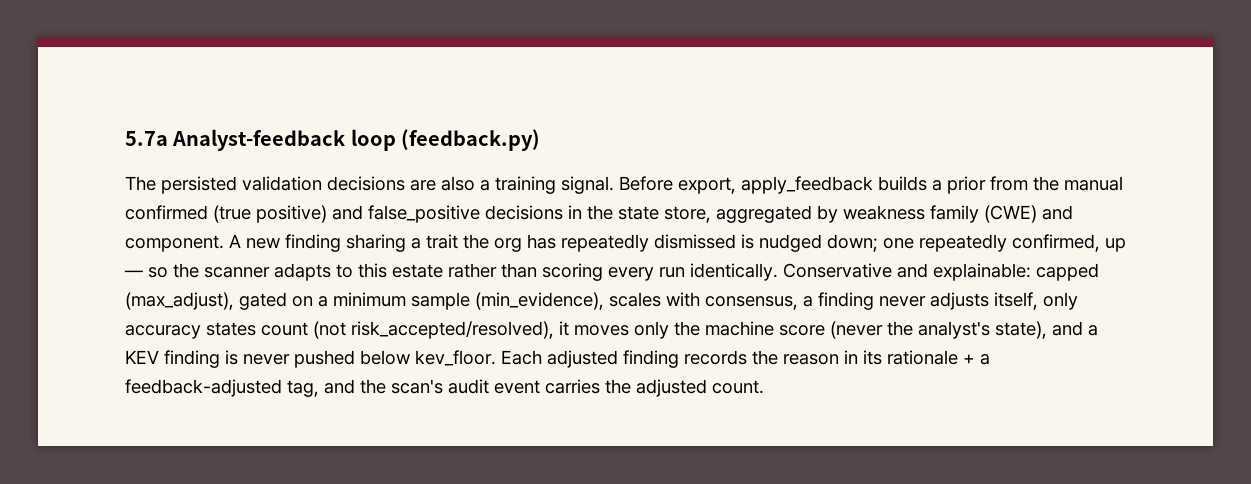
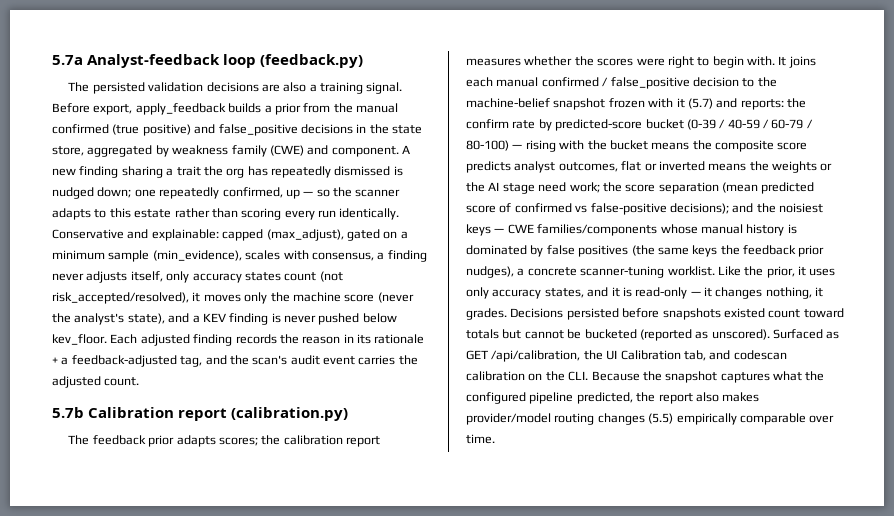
(764, 387) none -> [52,407,349,421] [68,435,381,447] [466,56,816,68] [466,77,777,89] [466,98,806,110] [466,119,813,131] [466,140,808,152] [466,161,833,173] [466,182,815,194] [466,203,823,215] [466,224,797,236] [466,245,825,257] [466,266,836,278] [466,287,824,299] [466,308,844,320] [466,329,840,341] [466,350,787,362] [466,371,825,383] [466,392,760,404] [466,413,835,425] [466,434,495,444] // 5.7b Calibration report (calibration.py) // The feedback prior adapts scores; the calibration report measures whether the scores were right to begin with. It joins each manual confirmed / false_positive decision to the machine-belief snapshot frozen with it (5.7) and reports: the confirm rate by predicted-score bucket (0-39 / 40-59 / 60-79 / 80-100) — rising with the bucket means the composite score predicts analyst outcomes, flat or inverted means the weights or the AI stage need work; the score separation (mean predicted score of confirmed vs false-positive decisions); and the noisiest keys — CWE families/components whose manual history is dominated by false positives (the same keys the feedback prior nudges), a concrete scanner-tuning worklist. Like the prior, it uses only accuracy states, and it is read-only — it changes nothing, it grades. Decisions persisted before snapshots existed count toward totals but cannot be bucketed (reported as unscored). Surfaced as GET /api/calibration, the UI Calibration tab, and codescan calibration on the CLI. Because the snapshot captures what the configured pipeline predicted, the report also makes provider/model routing changes (5.5) empirically comparable over time.

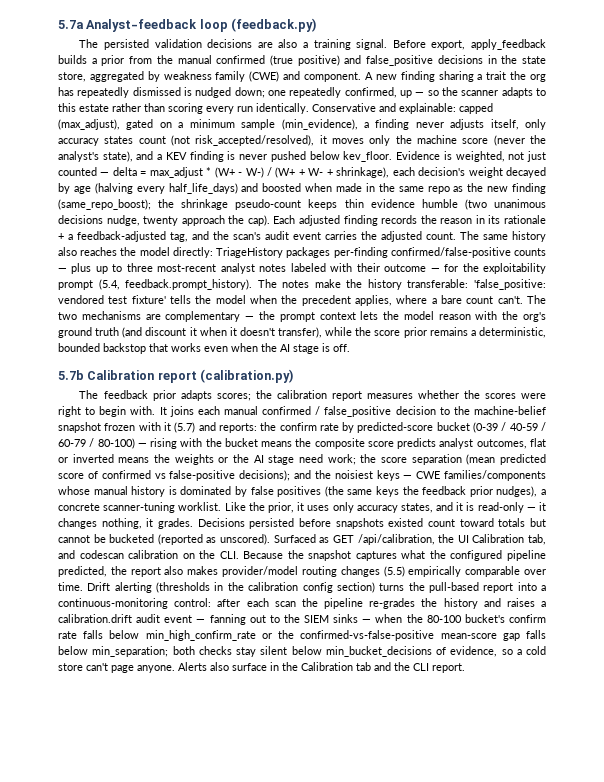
[245,250,374,261] scales with consensus, -> (358, 124) none
(107, 339) none -> [396,151,546,162] [58,167,547,178] [58,183,546,194] [58,199,546,210] [58,215,270,226] Evidence is weighted, not just counted — delta = max_adjust * (W+ - W-) / (W+ + W- + shrinkage), each decision's weight decayed by age (halving every half_life_days) and boosted when made in the same repo as the new finding (same_repo_boost); the shrinkage pseudo-count keeps thin evidence humble (two unanimous decisions nudge, twenty approach the cap).
(140, 381) none -> [460,231,546,242] [58,247,546,258] [58,263,546,274] [58,279,546,290] [58,295,546,306] [58,311,546,322] [58,327,546,338] [58,343,350,354] The same history also reaches the model directly: TriageHistory packages per-finding confirmed/false-positive counts — plus up to three most-recent analyst notes labeled with their outcome — for the exploitability prompt (5.4, feedback.prompt_history). The notes make the history transferable: 'false_positive: vendored test fixture' tells the model when the precedent applies, where a bare count can't. The two mechanisms are complementary — the prompt context lets the model reason with the org's ground truth (and discount it when it doesn't transfer), while the score prior remains a deterministic, bounded backstop that works even when the AI stage is off.
(495, 439) none -> [87,582,546,593] [58,598,547,609] [58,614,546,625] [58,630,546,641] [58,646,546,657] [58,662,465,673] Drift alerting (thresholds in the calibration config section) turns the pull-based report into a continuous-monitoring control: after each scan the pipeline re-grades the history and raises a calibration.drift audit event — fanning out to the SIEM sinks — when the 80-100 bucket's confirm rate falls below min_high_confirm_rate or the confirmed-vs-false-positive mean-score gap falls below min_separation; both checks stay silent below min_bucket_decisions of evidence, so a cold store can't page anyone. Alerts also surface in the Calibration tab and the CLI report.

